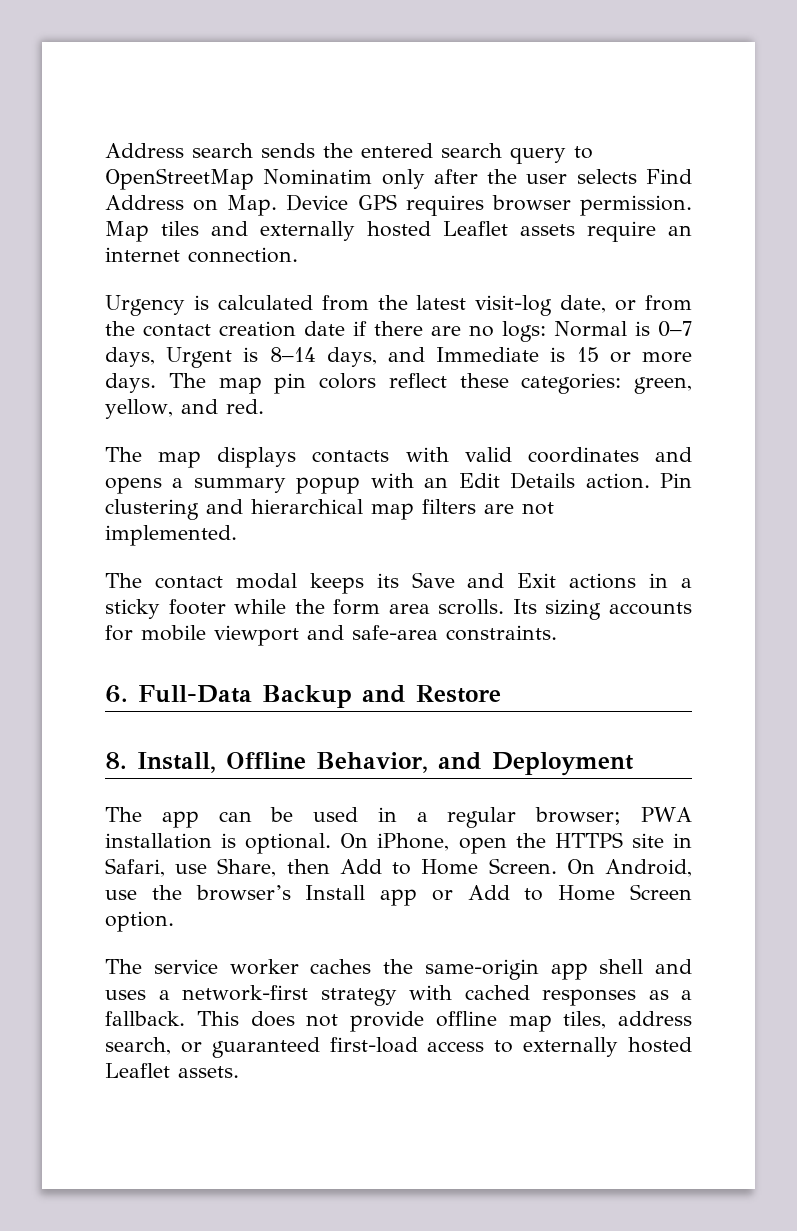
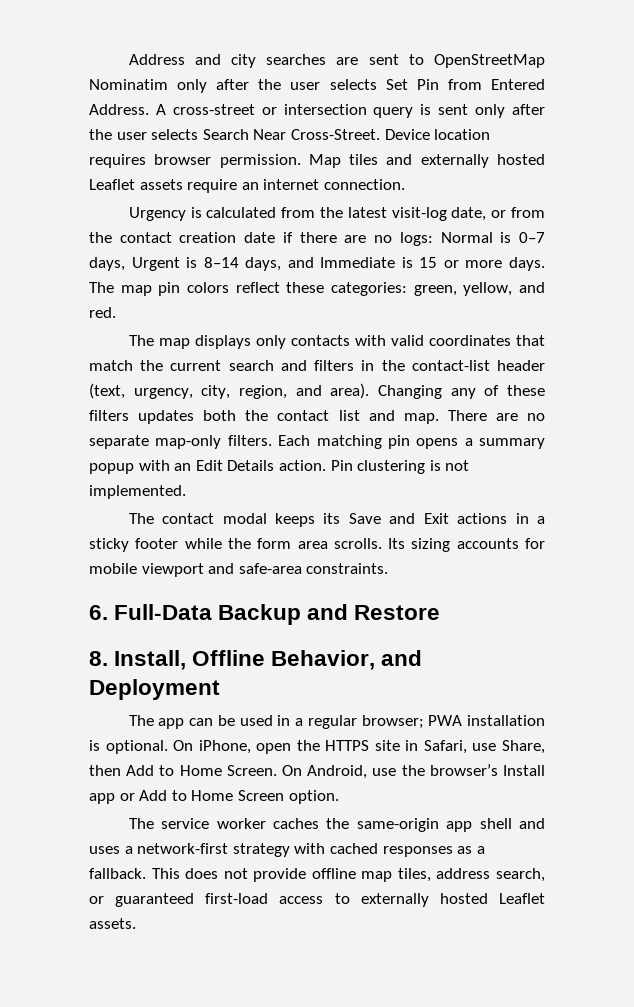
[105,143,566,164] Address search sends the entered search query -> [128,54,399,68] Address and city searches are sent
[646,169,692,184] [105,194,397,216] Find Address on Map. Device GPS -> [385,79,545,90] [89,104,546,118] [89,129,491,140] Set Pin from Entered Address. A cross-street or intersection query is sent only after the user selects Search Near Cross-Street. Device location
(297, 457) none -> [255,335,286,349] only
[655,447,692,462] and -> [516,335,545,346] [89,360,545,371] [89,383,545,399] [89,410,546,424] [89,435,410,449] that match the current search and filters in the contact-list header (text, urgency, city, region, and area). Changing any of these filters updates both the contact list and map. There are no separate map-only filters. Each matching pin
[206,499,514,520] and hierarchical map filters are -> [429,460,441,471] is

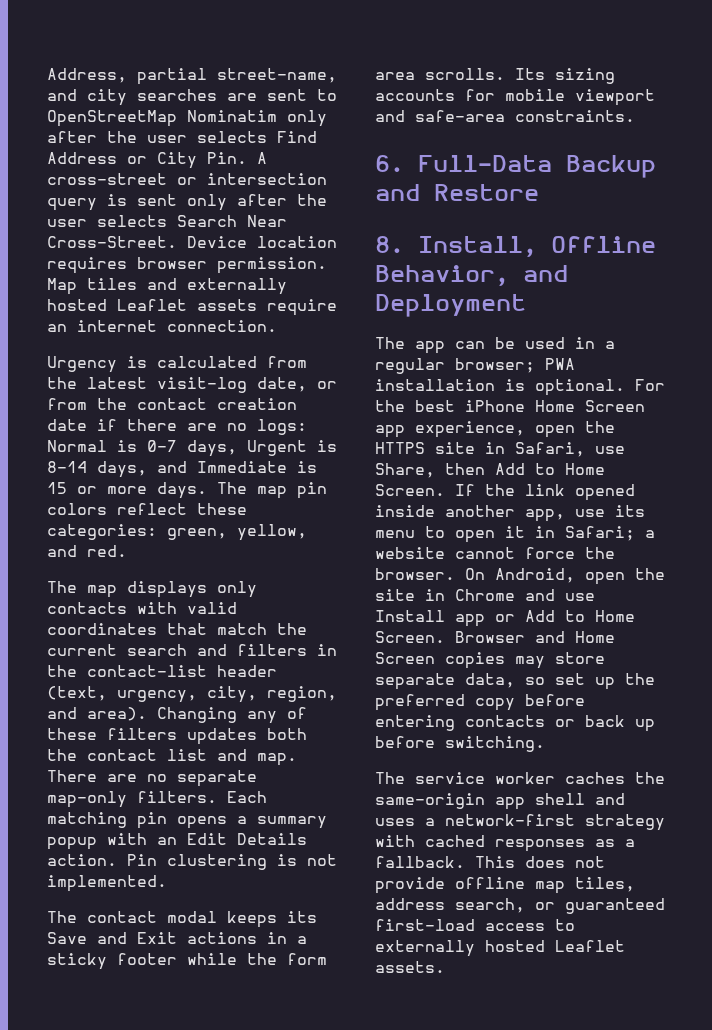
[128,54,185,65] Address -> [47,68,337,85] Address, partial street-name,
[385,79,545,90] [89,104,149,115] Set Pin from Entered Address. -> [277,131,317,143] [47,152,247,169] Find Address or City Pin.
[173,740,251,754] On iPhone, -> [635,379,665,391] [375,400,645,412] [375,421,525,438] For the best iPhone Home Screen app experience,
[282,764,498,779] On Android, use the browser’s -> [455,484,635,501] [375,505,645,522] [375,526,655,543] [375,547,615,559] [375,568,665,585] [375,589,595,601] If the link opened inside another app, use its menu to open it in Safari; a website cannot force the browser. On Android, open the site in Chrome and use
[237,790,339,804] Screen option. -> [375,631,615,643] [375,652,605,669] [375,673,655,690] [375,694,585,711] [375,715,655,732] [375,736,545,752] Screen. Browser and Home Screen copies may store separate data, so set up the preferred copy before entering contacts or back up before switching.

